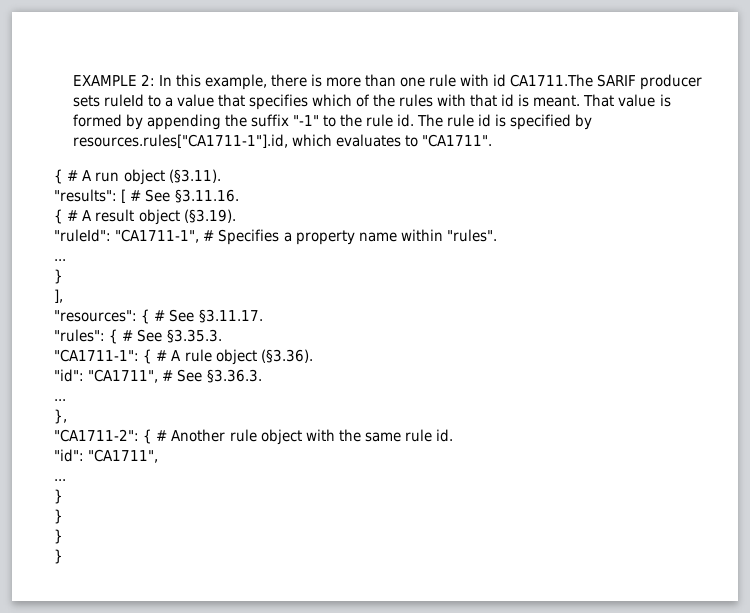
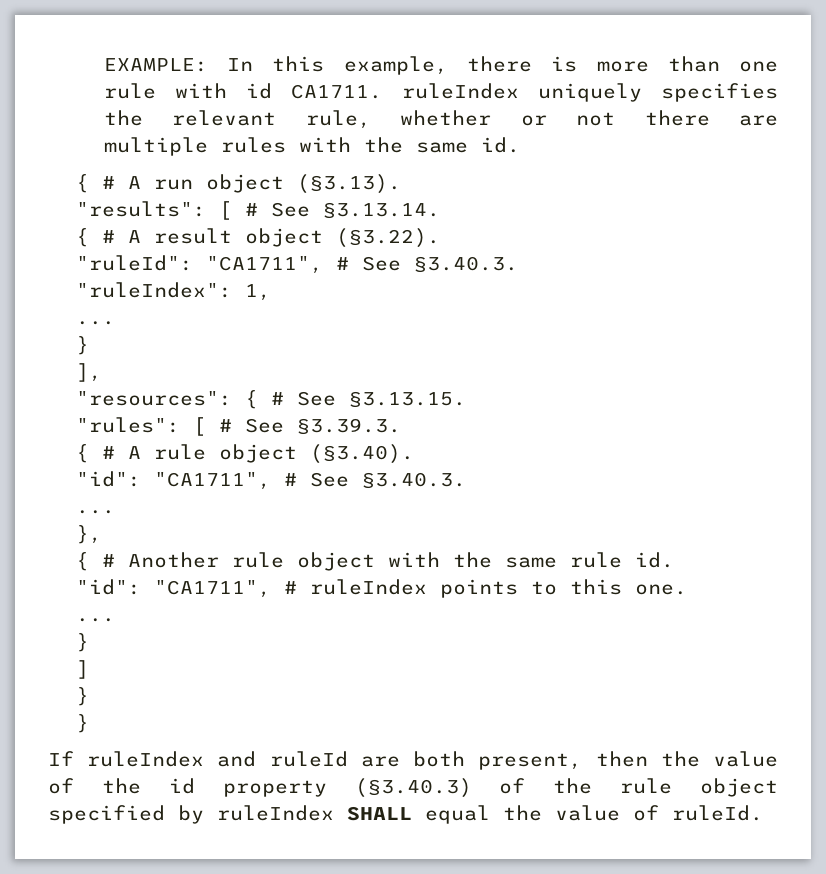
[72,74,155,86] EXAMPLE 2: -> [103,58,208,72] EXAMPLE:
[510,74,703,90] [72,94,671,110] [72,114,593,130] [72,134,492,148] CA1711.The SARIF producer sets ruleId to a value that specifies which of the rules with that id is meant. That value is formed by appending the suffix "-1" to the rule id. The rule id is specified by resources.rules["CA1711-1"].id, which evaluates to "CA1711". -> [291,83,778,102] [103,110,778,129] [103,137,520,156] CA1711. ruleIndex uniquely specifies the relevant rule, whether or not there are multiple rules with the same id.
[168,169,221,183] (§3.11). -> [296,174,401,194] (§3.13).
[174,189,239,203] §3.11.16. -> [322,202,440,219] §3.13.14.
[183,209,236,223] (§3.19). -> [335,228,440,248] (§3.22).
[115,229,497,245] "CA1711-1", # Specifies a property name within "rules". -> [205,256,518,274] [75,282,271,301] "CA1711", # See §3.40.3. // "ruleIndex": 1,
[198,309,263,323] §3.11.17. -> [348,391,466,408] §3.13.15.
[109,329,222,344] [54,349,140,362] { # See §3.35.3. // "CA1711-1": -> [192,417,401,436] [ # See §3.39.3. //
[260,349,313,363] (§3.36). -> [309,444,414,464] (§3.40).
[206,369,262,383] §3.36.3. -> [361,472,466,489] §3.40.3.
[54,429,140,442] "CA1711-2": -> (102, 534) none
[54,479,67,481] [54,489,64,504] [54,509,64,524] [54,529,64,544] [54,549,64,564] // ... // } // } // } // } -> [283,579,687,598] [75,618,115,622] [75,633,89,652] [75,660,89,679] [75,687,89,706] [75,714,89,733] [48,751,778,770] [48,778,778,798] [48,805,763,824] # ruleIndex points to this one. // ... // } // ] // } // } // If ruleIndex and ruleId are both present, then the value of the id property (§3.40.3) of the rule object specified by ruleIndex SHALL equal the value of ruleId.

